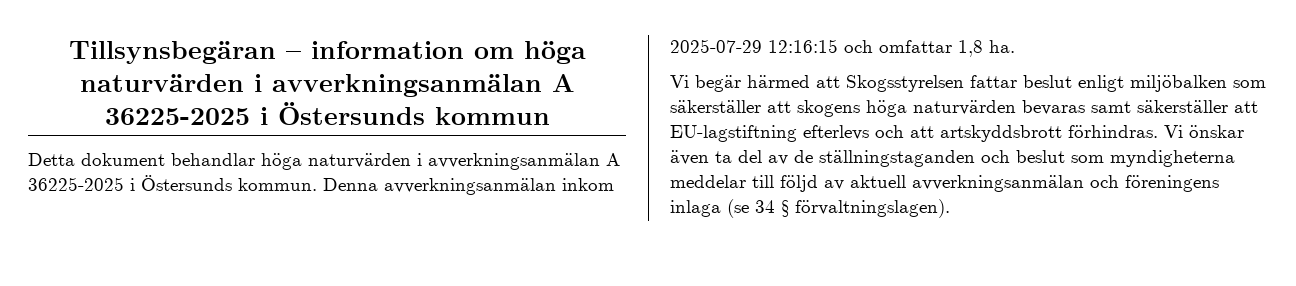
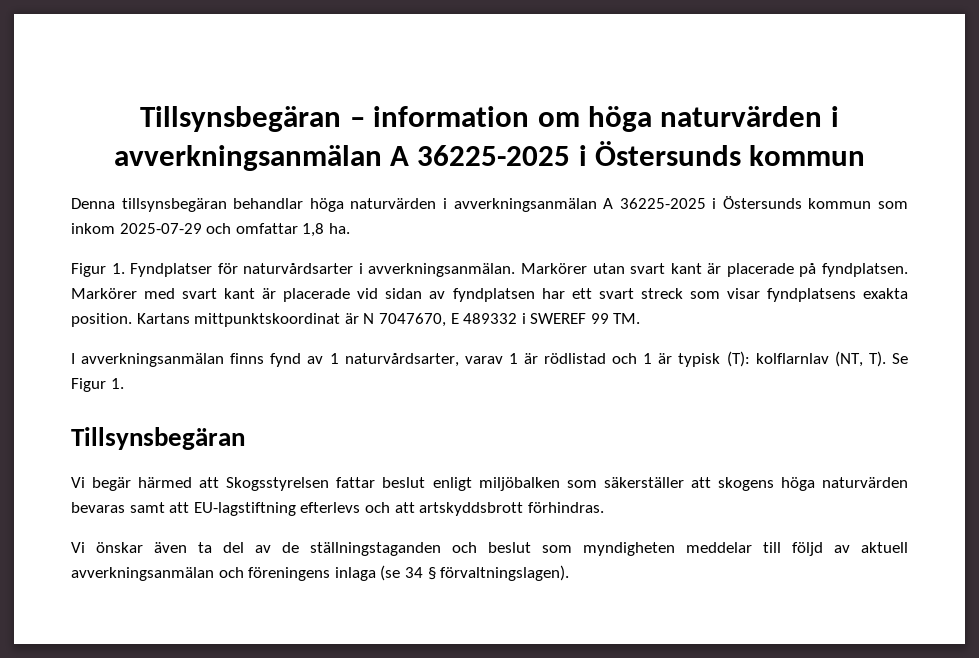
[28,153,165,166] Detta dokument -> [71,198,227,212] Denna tillsynsbegäran
[238,178,556,195] kommun. Denna avverkningsanmälan -> [808,198,909,209] kommun som
[768,39,838,53] 12:16:15 -> (202, 228) none
(1015, 46) none -> [71,263,908,277] [71,288,908,302] [71,313,641,327] [71,351,908,367] [71,378,124,392] [71,427,245,450] // Figur 1. Fyndplatser för naturvårdsarter i avverkningsanmälan. Markörer utan svart kant är placerade på fyndplatsen. Markörer med svart kant är placerade vid sidan av fyndplatsen har ett svart streck som visar fyndplatsens exakta position. Kartans mittpunktskoordinat är N 7047670, E 489332 i SWEREF 99 TM. // I avverkningsanmälan finns fynd av 1 naturvårdsarter, varav 1 är rödlistad och 1 är typisk (T): kolflarnlav (NT, T). Se Figur 1. // Tillsynsbegäran
[1137,100,1228,113] säkerställer -> (165, 507) none
(1158, 131) none -> (604, 507) //
[1110,150,1235,167] myndigheterna -> [583,542,675,556] myndigheten

